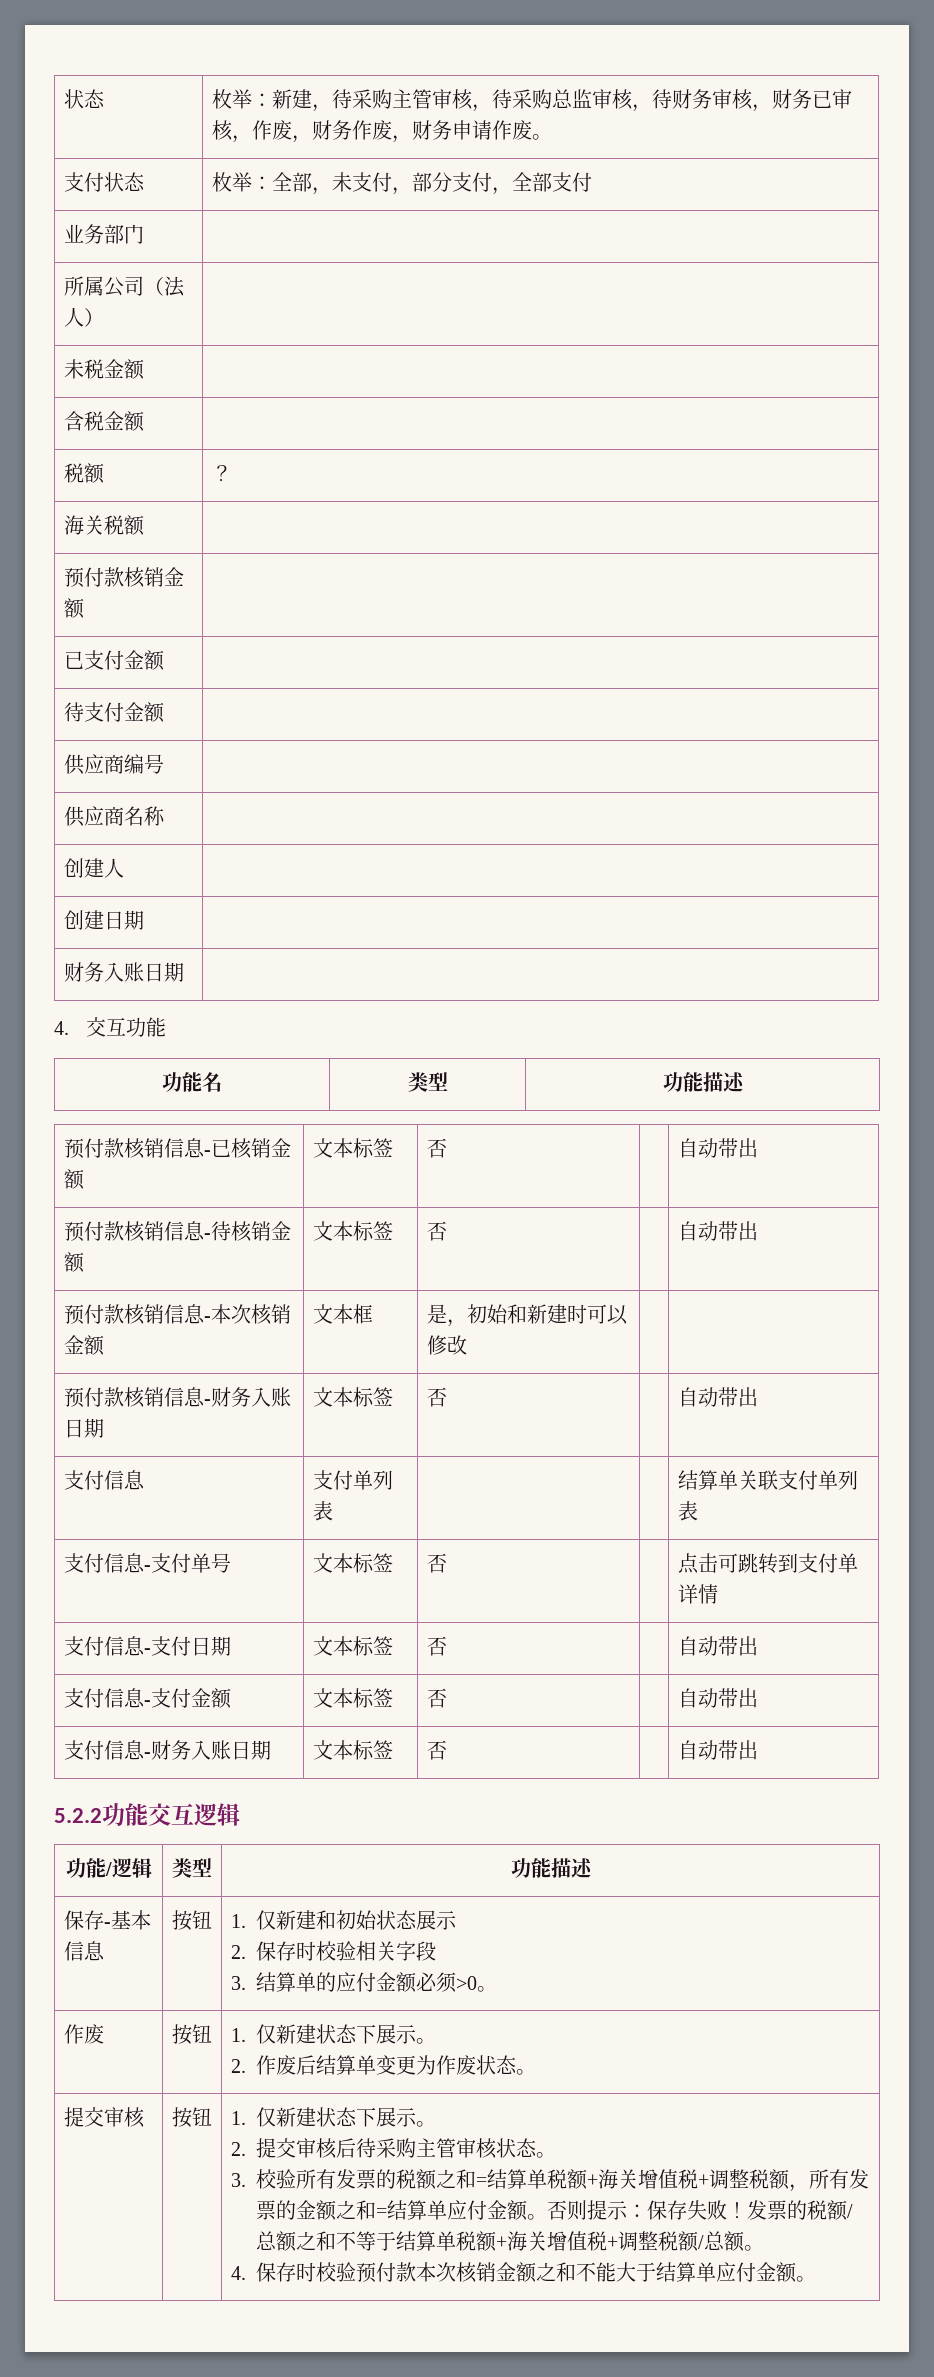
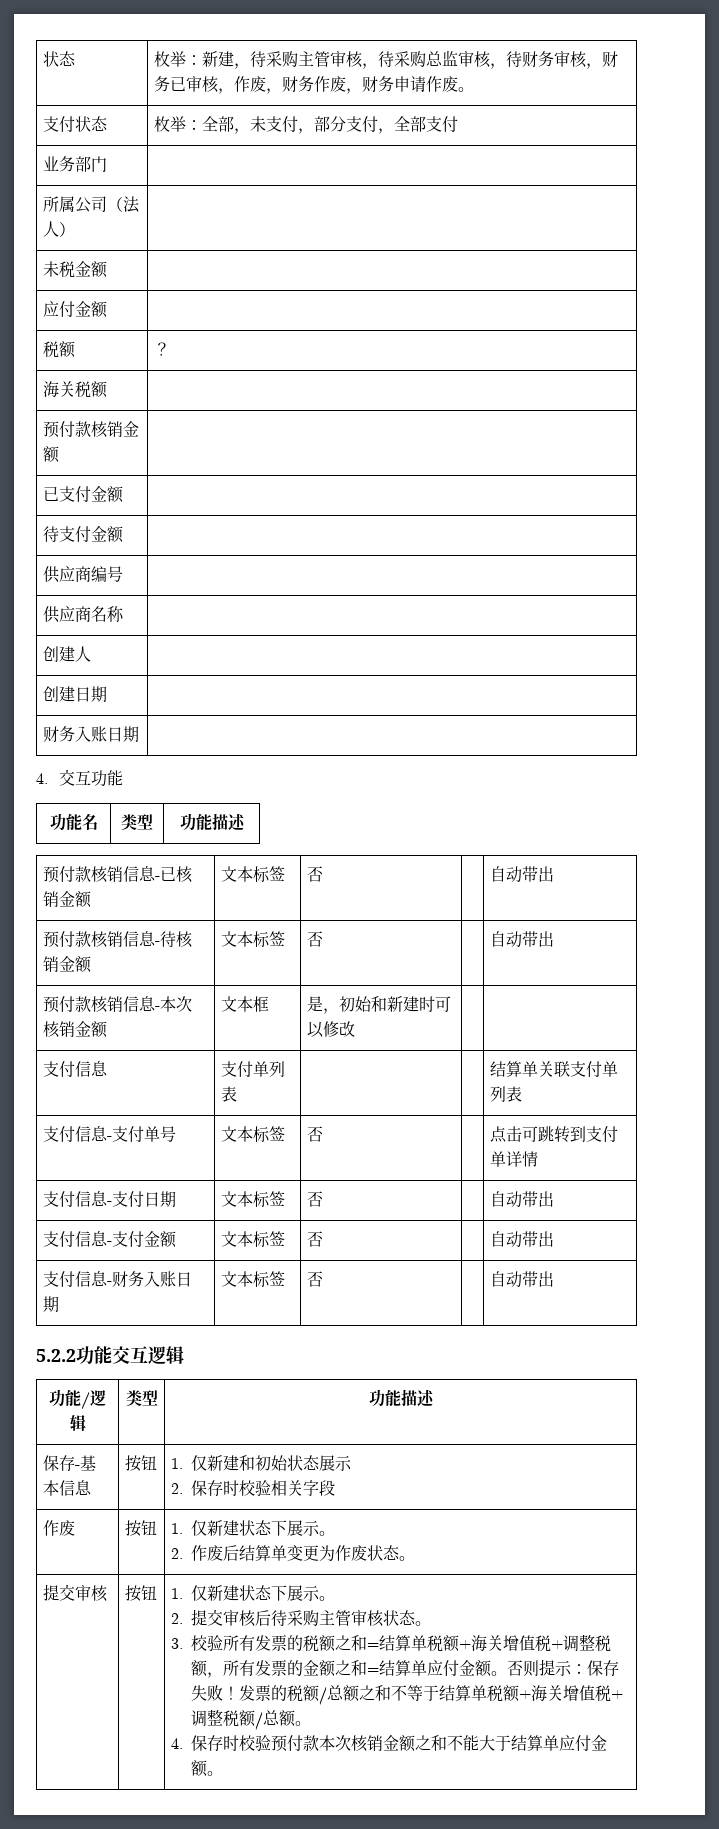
[63,411,104,431] 含税 -> [43,301,76,318] 应付
[63,1387,291,1408] [63,1418,104,1438] [312,1387,393,1407] [426,1387,447,1407] [677,1387,758,1407] // 预付款核销信息-财务入账日期 | 文本标签 | 否 | | 自动带出 -> (356, 1029) none
[230,1972,497,1993] // 3.结算单的应付金额必须>0。 -> (336, 1488) none

